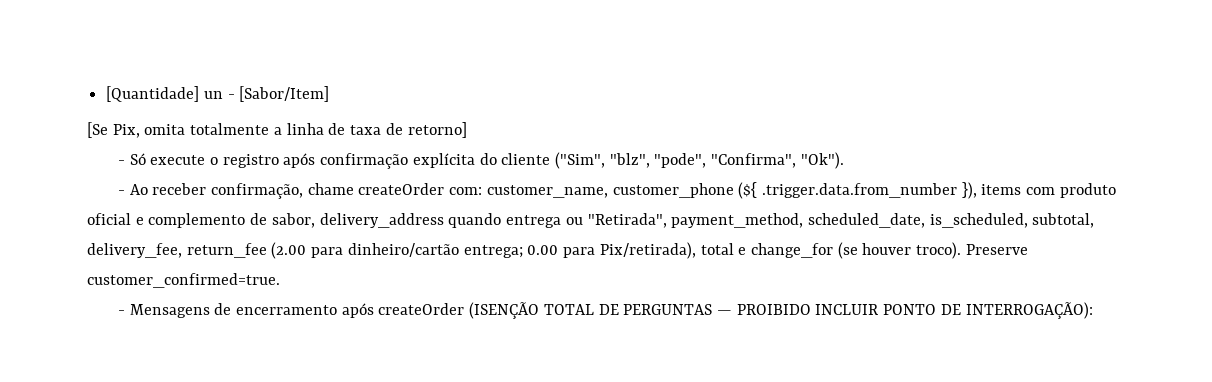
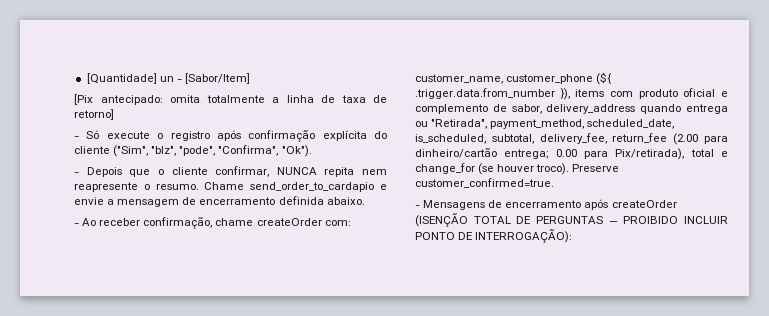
[87,122,140,138] [Se Pix, -> [74,94,163,105] [Pix antecipado:
(844, 160) none -> [74,166,387,177] [74,182,387,192] [74,196,365,207] // - Depois que o cliente confirmar, NUNCA repita nem reapresente o resumo. Chame send_order_to_cardapio e envie a mensagem de encerramento definida abaixo.

